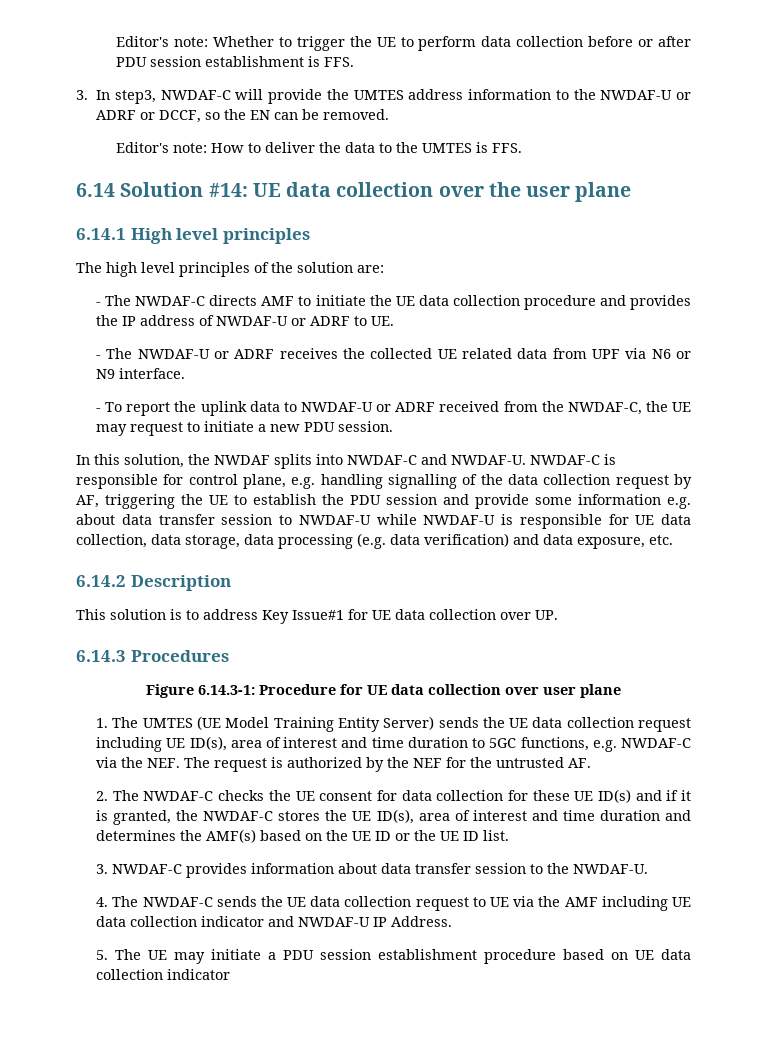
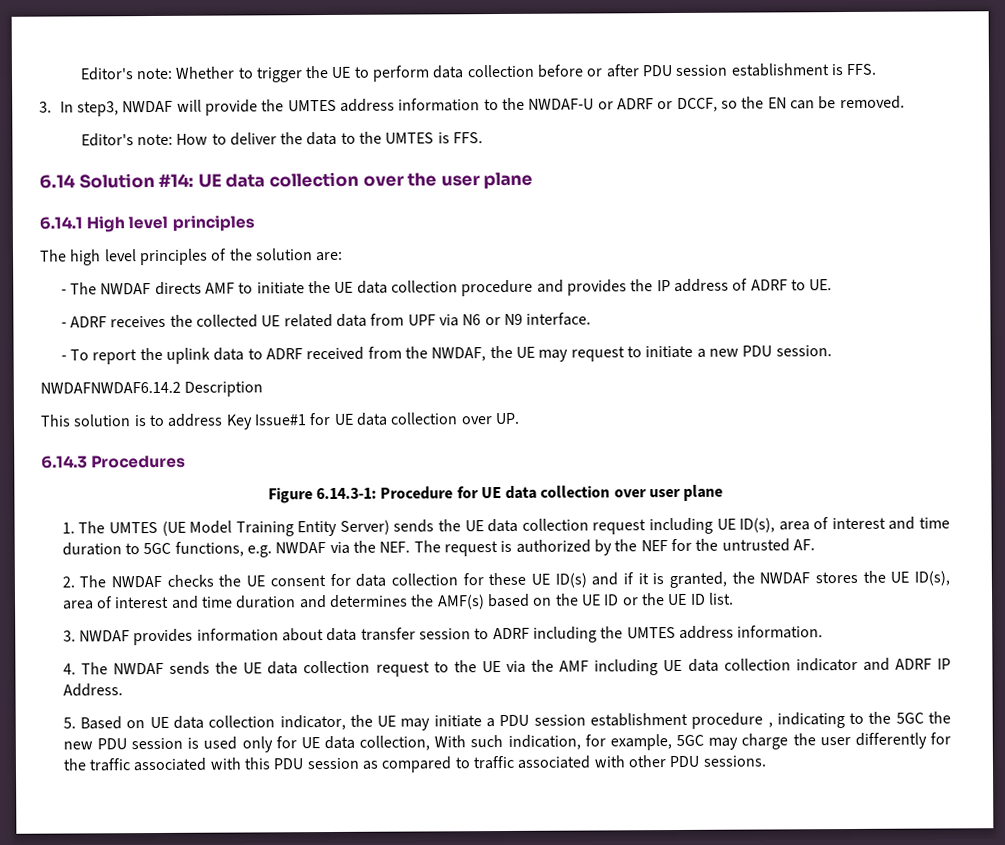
[160,90,231,100] NWDAF-C -> [122,100,174,113] NWDAF
[135,296,206,306] NWDAF-C -> [100,283,152,295] NWDAF
[216,316,307,326] NWDAF-U or -> (749, 284) none
[106,348,230,359] The NWDAF-U or -> (67, 325) none
[300,402,392,412] NWDAF-U or -> (263, 354) none
[567,402,642,415] NWDAF-C, -> [431,347,487,362] NWDAF,
[76,454,616,469] [76,474,692,489] [76,494,691,509] [76,514,691,529] [76,533,673,549] [76,575,126,587] In this solution, the NWDAF splits into NWDAF-C and NWDAF-U. NWDAF-C is responsible for control plane, e.g. handling signalling of the data collection request by AF, triggering the UE to establish the PDU session and provide some information e.g. about data transfer session to NWDAF-U while NWDAF-U is responsible for UE data collection, data storage, data processing (e.g. data verification) and data exposure, etc. // 6.14.2 -> [40,381,181,394] NWDAFNWDAF6.14.2
[621,738,691,748] NWDAF-C -> [275,542,327,554] NWDAF
[143,791,214,801] NWDAF-C -> [111,575,163,588] NWDAF
[203,811,274,821] NWDAF-C -> [759,572,811,584] NWDAF
[112,864,183,874] NWDAF-C -> [79,630,131,642] NWDAF
[547,863,649,874] the NWDAF-U. -> [492,625,824,643] ADRF including the UMTES address information.
[142,897,213,907] NWDAF-C -> [112,662,164,675] NWDAF
(486, 902) none -> [453,660,477,673] the
[298,917,371,927] NWDAF-U -> [894,658,932,670] ADRF
[115,949,142,960] The -> [80,714,373,731] Based on UE data collection indicator, the
[563,949,691,960] [96,969,231,980] based on UE data collection indicator -> [767,711,952,729] [62,732,951,753] [62,755,766,773] , indicating to the 5GC the new PDU session is used only for UE data collection, With such indication, for example, 5GC may charge the user differently for the traffic associated with this PDU session as compared to traffic associated with other PDU sessions.

